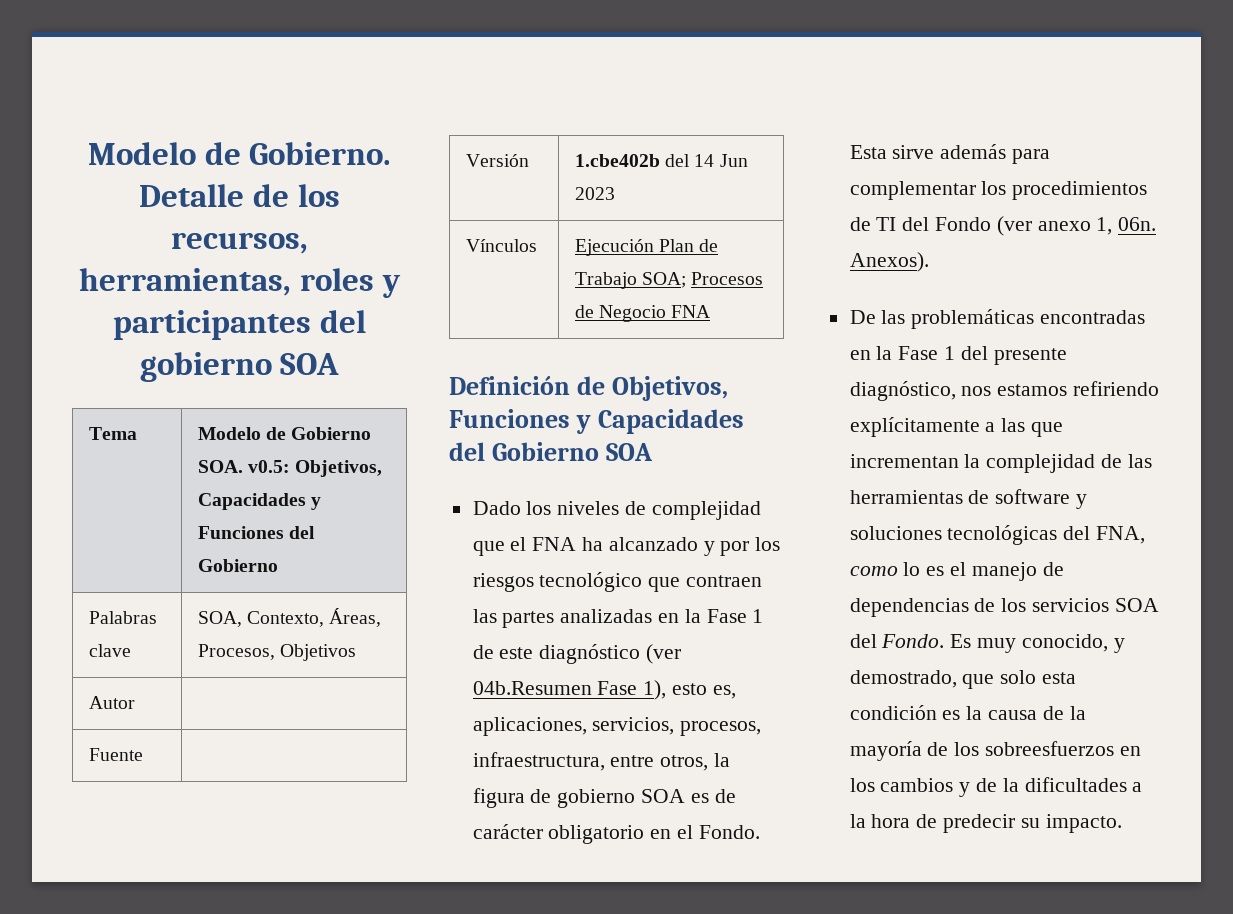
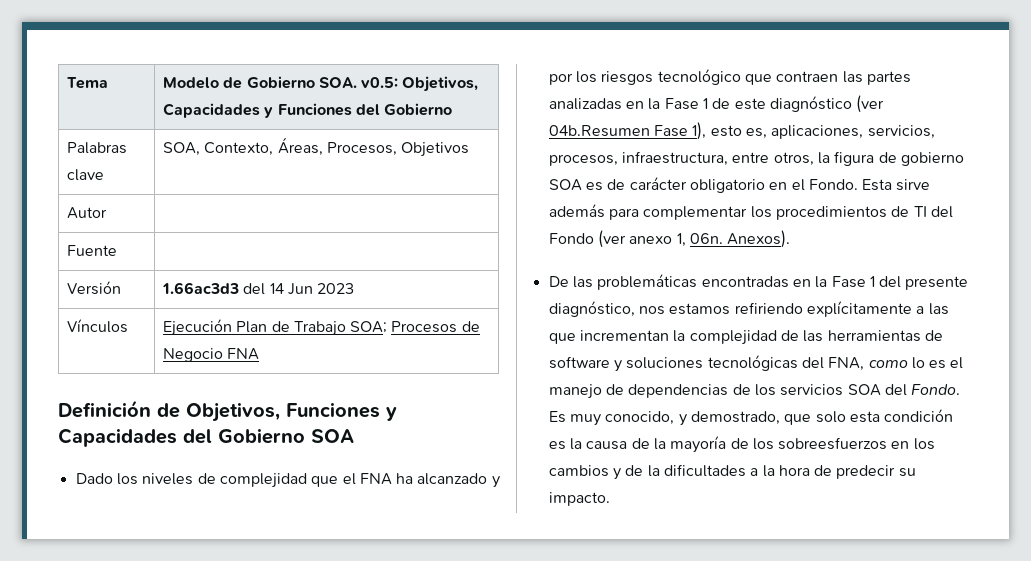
[87,142,392,165] [139,184,340,207] [171,232,308,254] [79,268,401,298] [113,310,366,340] [139,352,340,382] Modelo de Gobierno. Detalle de los recursos, herramientas, roles y participantes del gobierno SOA // -> (66, 83) none
[574,154,660,167] 1.cbe402b -> [161,282,239,294] 1.66ac3d3

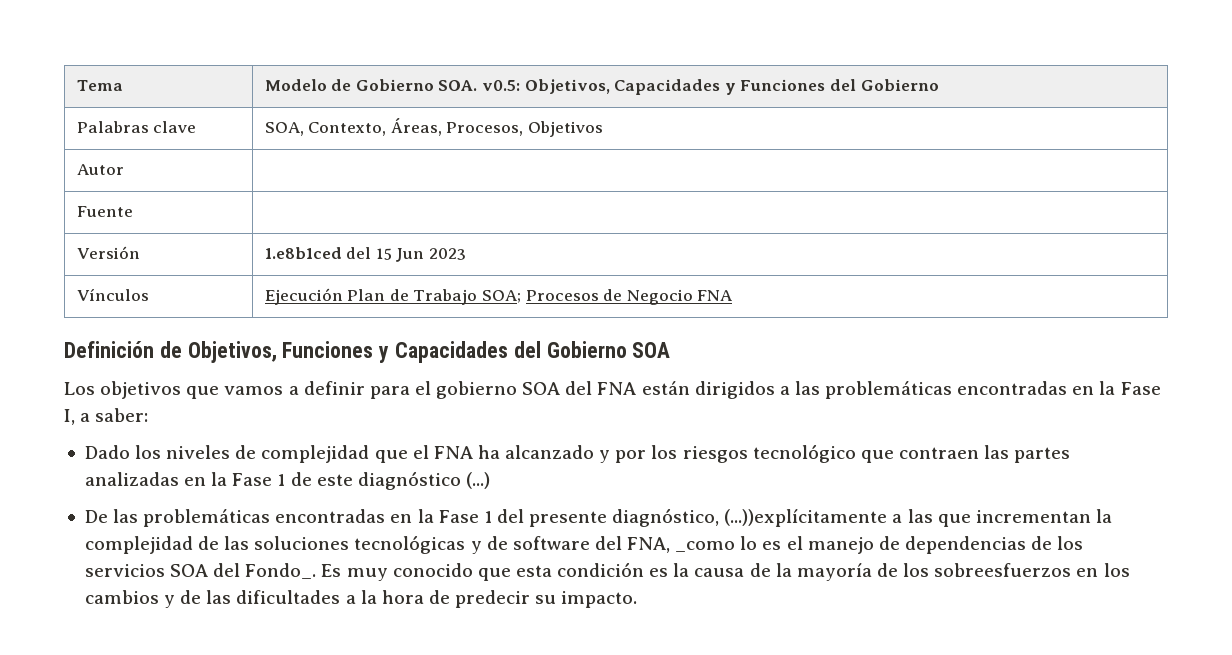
[161,282,284,295] 1.66ac3d3 del 14 -> [264,247,392,260] 1.e8b1ced del 15
(354, 436) none -> [64,381,1161,399] [64,408,149,425] // Los objetivos que vamos a definir para el gobierno SOA del FNA están dirigidos a las problemáticas encontradas en la Fase I, a saber:
[856,95,885,113] [548,122,935,140] [548,151,964,166] [548,177,931,193] [548,204,953,220] [548,230,791,248] (ver 04b.Resumen Fase 1), esto es, aplicaciones, servicios, procesos, infraestructura, entre otros, la figura de gobierno SOA es de carácter obligatorio en el Fondo. Esta sirve además para complementar los procedimientos de TI del Fondo (ver anexo 1, 06n. Anexos). -> [465,472,490,489] (...)
[638,301,912,317] nos estamos refiriendo explícitamente -> [724,509,888,527] (...))explícitamente
[827,330,943,342] [548,355,798,372] herramientas de software y soluciones tecnológicas -> [254,535,590,554] soluciones tecnológicas y de software
[868,360,908,368] como -> [675,541,736,552] _como
[911,384,961,395] Fondo. -> [245,563,317,579] Fondo_.
[605,411,846,426] conocido, y demostrado, que solo -> [392,563,511,581] conocido que
[647,465,660,477] la -> [206,590,232,604] las

